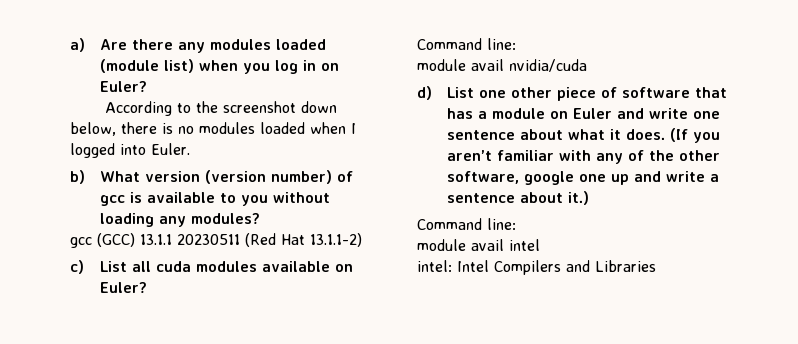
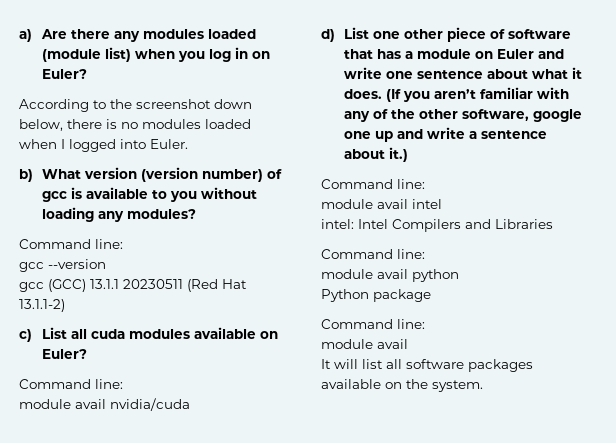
(260, 218) none -> [19,239,123,249] [19,259,106,272] // Command line: // gcc --version
(656, 266) none -> [321,249,425,259] [321,269,459,282] [321,289,431,302] [321,319,425,329] [321,339,408,349] [321,359,533,372] [321,379,483,392] // Command line: // module avail python // Python package // Command line: // module avail // It will list all software packages available on the system.

